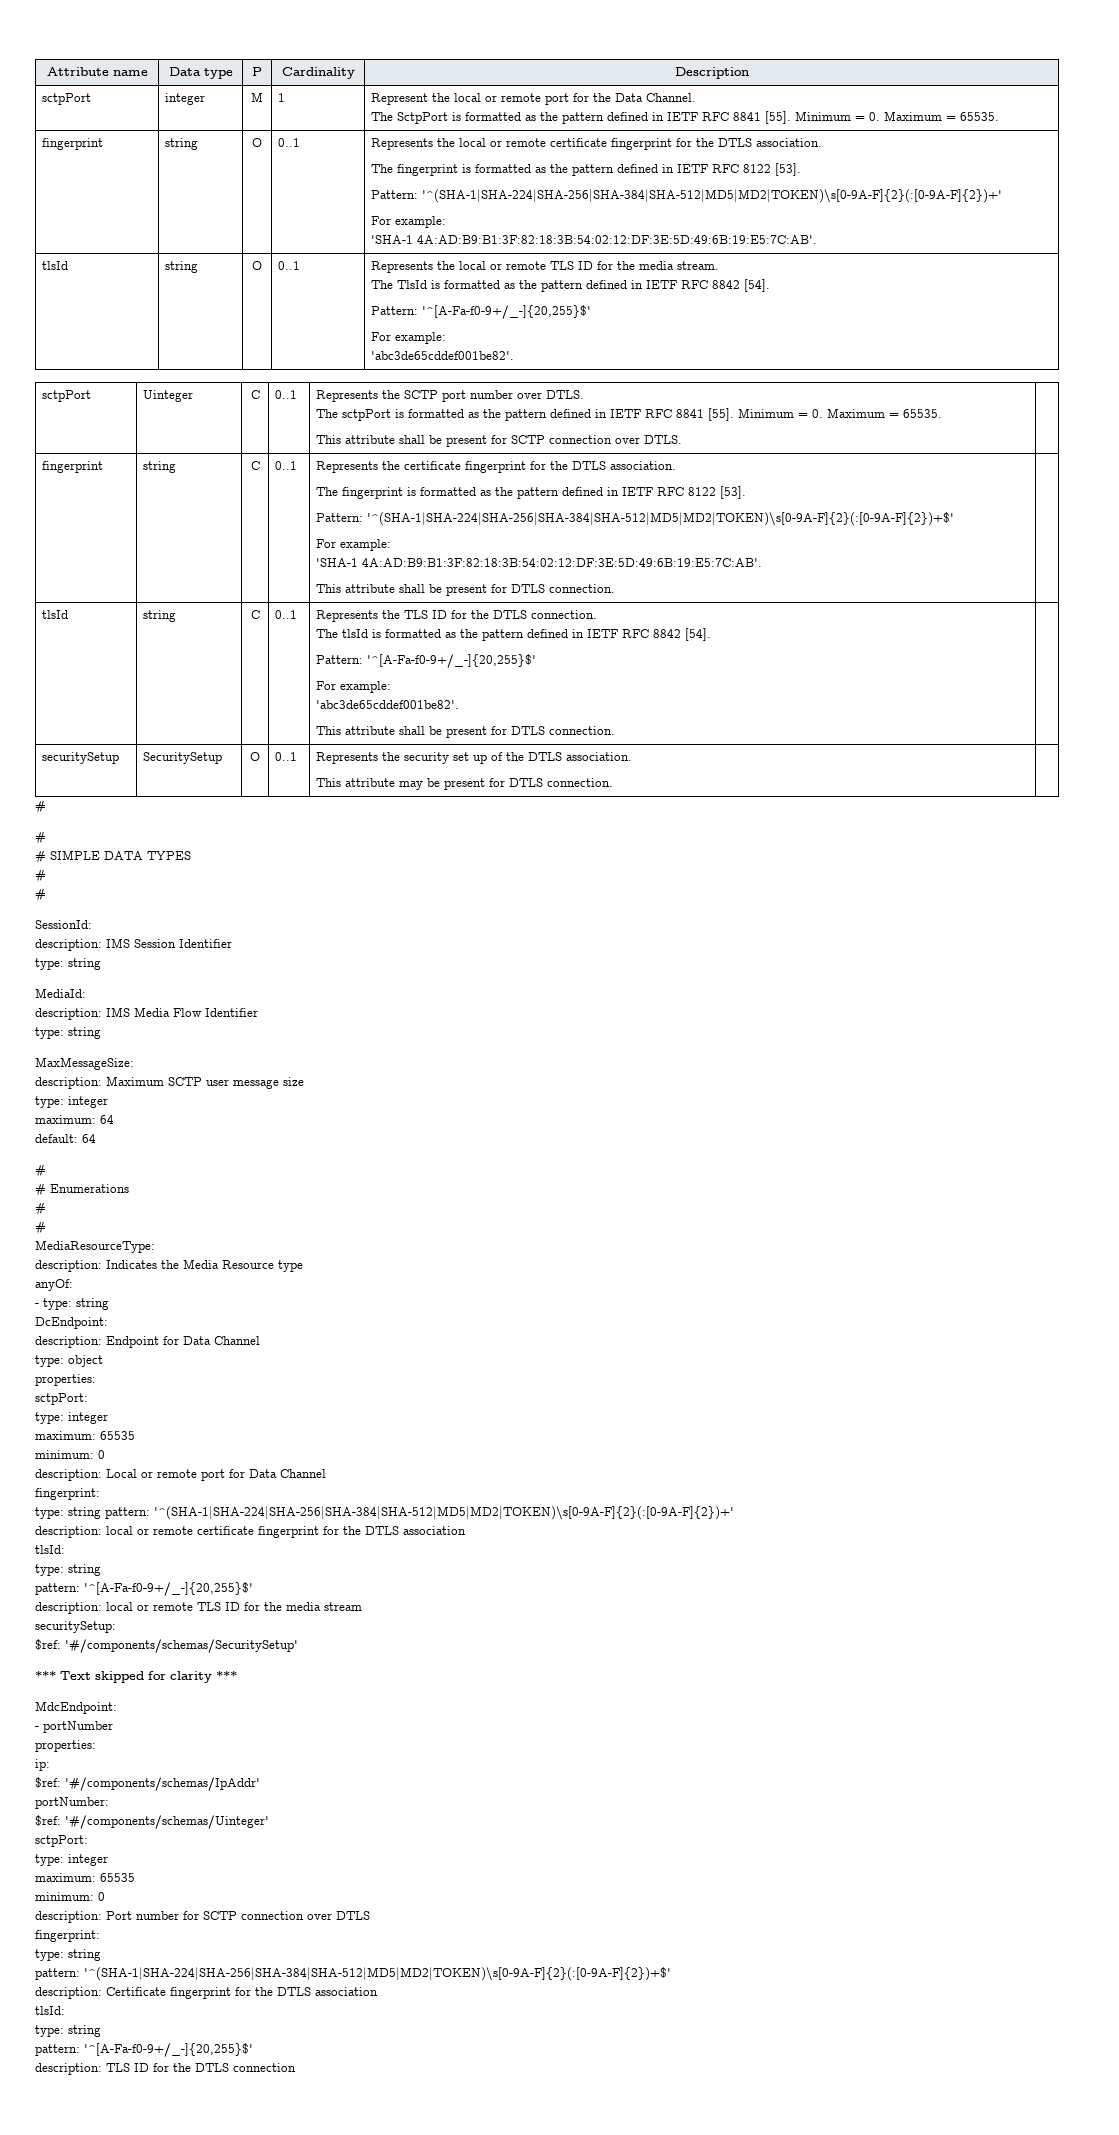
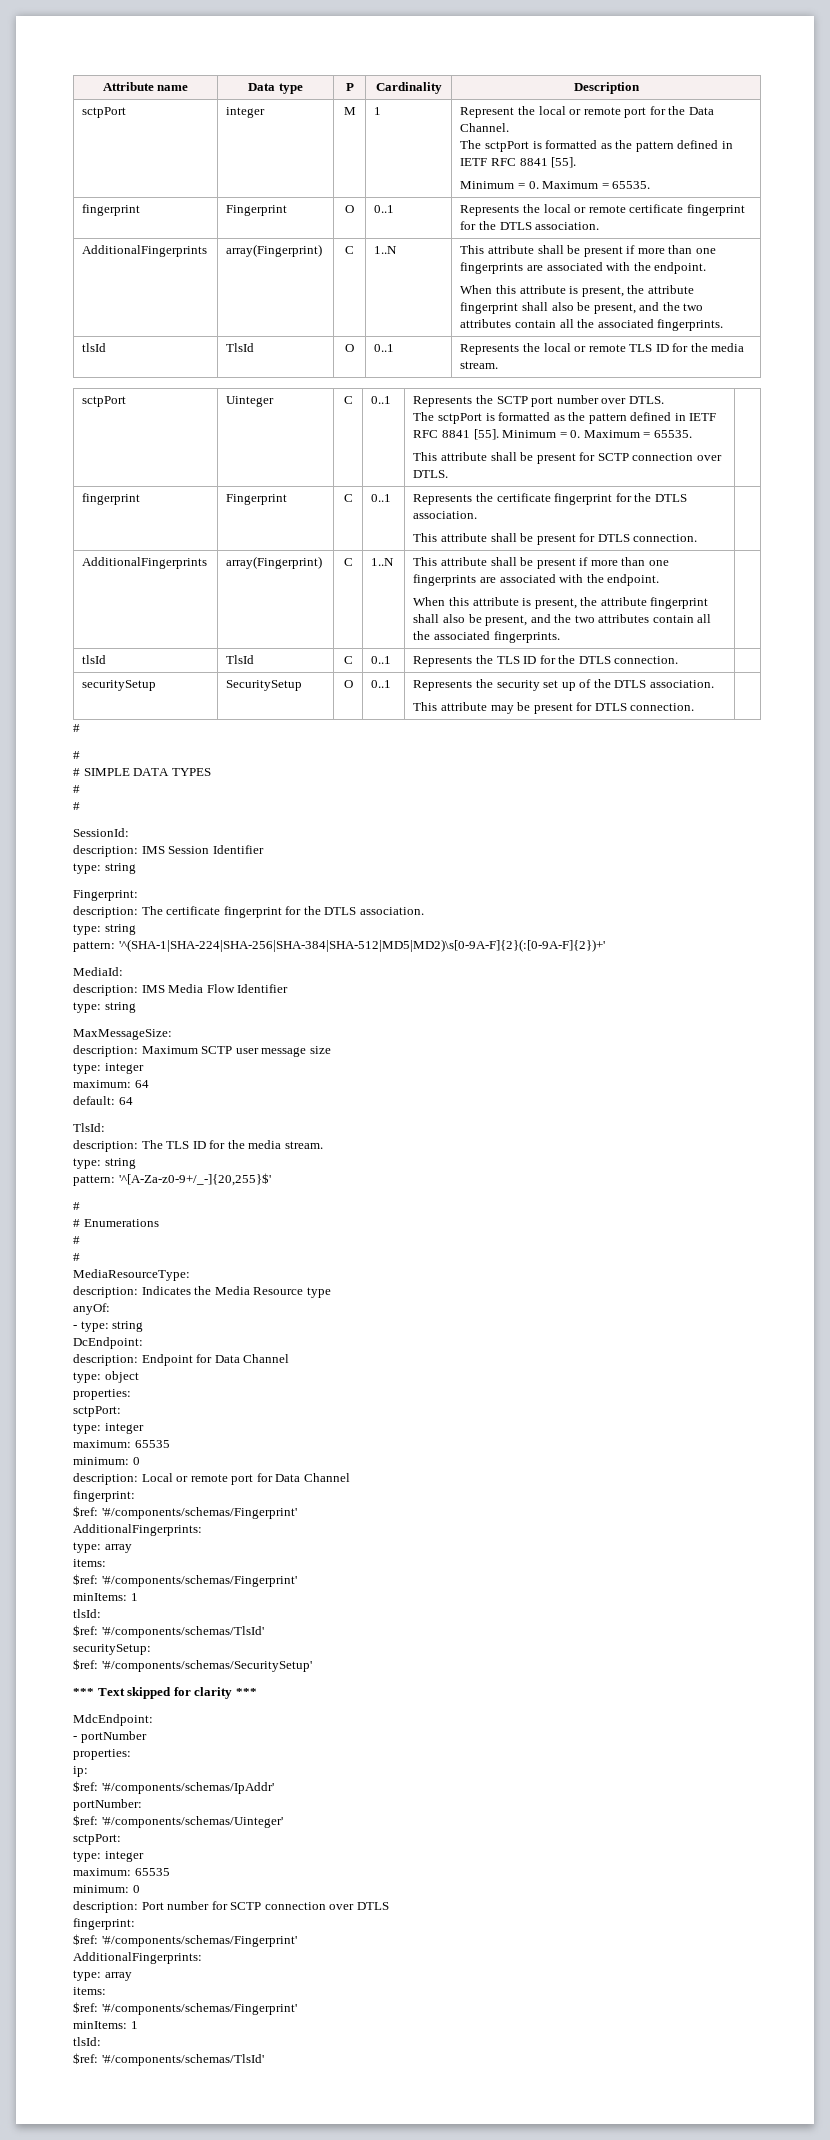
[396,112,448,124] SctpPort -> [484,141,529,152] sctpPort
(791, 117) none -> (577, 162) //
[164,138,198,150] string -> [226,205,288,216] Fingerprint
[370,163,801,176] [370,189,1002,203] [370,216,446,228] [370,235,817,244] [41,261,68,270] [164,261,198,273] // The fingerprint is formatted as the pattern defined in IETF RFC 8122 [53]. // Pattern: '^(SHA-1|SHA-224|SHA-256|SHA-384|SHA-512|MD5|MD2|TOKEN)\s[0-9A-F]{2}(:[0-9A-F]{2})+' // For example: // 'SHA-1 4A:AD:B9:B1:3F:82:18:3B:54:02:12:DF:3E:5D:49:6B:19:E5:7C:AB'. // tlsId | string -> [82,245,208,257] [226,244,323,257] [345,246,354,254] [374,246,398,254] [460,245,716,257] [460,262,707,274] [460,285,694,297] [460,302,704,314] [460,319,724,331] [82,343,107,352] [226,343,255,352] // AdditionalFingerprints | array(Fingerprint) | C | 1..N | This attribute shall be present if more than one fingerprints are associated with the endpoint. // When this attribute is present, the attribute fingerprint shall also be present, and the two attributes contain all the associated fingerprints. // tlsId | TlsId
[370,279,770,292] [370,305,591,319] [370,332,446,344] [370,351,514,360] // The TlsId is formatted as the pattern defined in IETF RFC 8842 [54]. // Pattern: '^[A-Fa-f0-9+/_-]{20,255}$' // For example: // 'abc3de65cddef001be82'. -> (499, 365) none
[142,461,176,473] string -> [226,494,288,505] Fingerprint
[315,486,746,499] [315,512,954,526] [315,539,391,551] [315,558,762,567] [315,584,615,596] [41,610,68,619] [142,610,176,622] // The fingerprint is formatted as the pattern defined in IETF RFC 8122 [53]. // Pattern: '^(SHA-1|SHA-224|SHA-256|SHA-384|SHA-512|MD5|MD2|TOKEN)\s[0-9A-F]{2}(:[0-9A-F]{2})+$' // For example: // 'SHA-1 4A:AD:B9:B1:3F:82:18:3B:54:02:12:DF:3E:5D:49:6B:19:E5:7C:AB'. // This attribute shall be present for DTLS connection. | // tlsId | string -> [413,533,698,545] [82,557,208,569] [226,556,323,569] [343,558,353,566] [371,558,395,566] [413,557,669,569] [413,574,660,586] [413,597,709,609] [413,614,712,626] [413,631,560,643] [82,655,107,664] [226,655,255,664] // This attribute shall be present for DTLS connection. | // AdditionalFingerprints | array(Fingerprint) | C | 1..N | This attribute shall be present if more than one fingerprints are associated with the endpoint. // When this attribute is present, the attribute fingerprint shall also be present, and the two attributes contain all the associated fingerprints. | // tlsId | TlsId
[315,628,711,641] [315,654,536,668] [315,681,391,693] [315,700,459,709] [315,726,615,738] // The tlsId is formatted as the pattern defined in IETF RFC 8842 [54]. // Pattern: '^[A-Fa-f0-9+/_-]{20,255}$' // For example: // 'abc3de65cddef001be82'. // This attribute shall be present for DTLS connection. -> (679, 660) none
(101, 964) none -> [73,890,138,901] [73,906,424,918] [73,924,136,935] [73,939,605,952] // Fingerprint: // description: The certificate fingerprint for the DTLS association. // type: string // pattern: '^(SHA-1|SHA-224|SHA-256|SHA-384|SHA-512|MD5|MD2)\s[0-9A-F]{2}(:[0-9A-F]{2})+'
(96, 1138) none -> [73,1123,105,1132] [73,1140,323,1152] [73,1158,136,1169] [73,1173,271,1186] // TlsId: // description: The TLS ID for the media stream. // type: string // pattern: '^[A-Za-z0-9+/_-]{20,255}$'
[35,1506,734,1520] [35,1526,466,1538] [35,1545,65,1554] [35,1564,101,1576] [35,1582,253,1596] [35,1602,362,1614] type: string pattern: '^(SHA-1|SHA-224|SHA-256|SHA-384|SHA-512|MD5|MD2|TOKEN)\s[0-9A-F]{2}(:[0-9A-F]{2})+' // description: local or remote certificate fingerprint for the DTLS association // tlsId: // type: string // pattern: '^[A-Fa-f0-9+/_-]{20,255}$' // description: local or remote TLS ID for the media stream -> [73,1506,297,1519] [73,1524,202,1536] [73,1542,132,1553] [73,1559,106,1567] [73,1574,297,1587] [73,1593,138,1601] [73,1609,101,1618] [73,1625,264,1638] $ref: '#/components/schemas/Fingerprint' // AdditionalFingerprints: // type: array // items: // $ref: '#/components/schemas/Fingerprint' // minItems: 1 // tlsId: // $ref: '#/components/schemas/TlsId'
[35,1949,101,1961] [35,1967,671,1981] [35,1987,378,1999] [35,2006,65,2015] [35,2025,101,2037] [35,2043,253,2057] [35,2063,296,2075] type: string // pattern: '^(SHA-1|SHA-224|SHA-256|SHA-384|SHA-512|MD5|MD2|TOKEN)\s[0-9A-F]{2}(:[0-9A-F]{2})+$' // description: Certificate fingerprint for the DTLS association // tlsId: // type: string // pattern: '^[A-Fa-f0-9+/_-]{20,255}$' // description: TLS ID for the DTLS connection -> [73,1934,297,1947] [73,1952,202,1964] [73,1970,132,1981] [73,1987,106,1995] [73,2002,297,2015] [73,2021,138,2029] [73,2037,101,2046] [73,2053,264,2066] $ref: '#/components/schemas/Fingerprint' // AdditionalFingerprints: // type: array // items: // $ref: '#/components/schemas/Fingerprint' // minItems: 1 // tlsId: // $ref: '#/components/schemas/TlsId'

